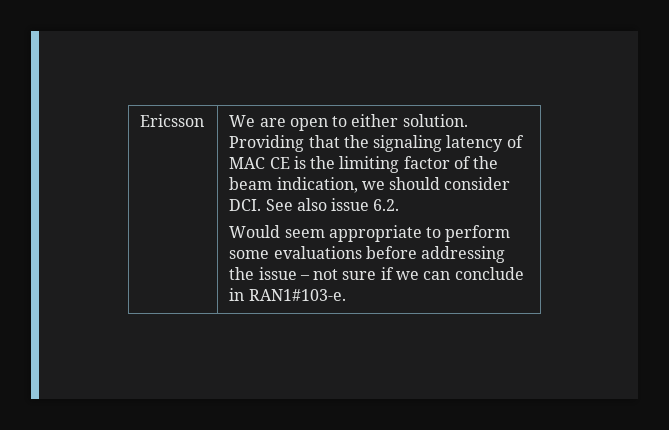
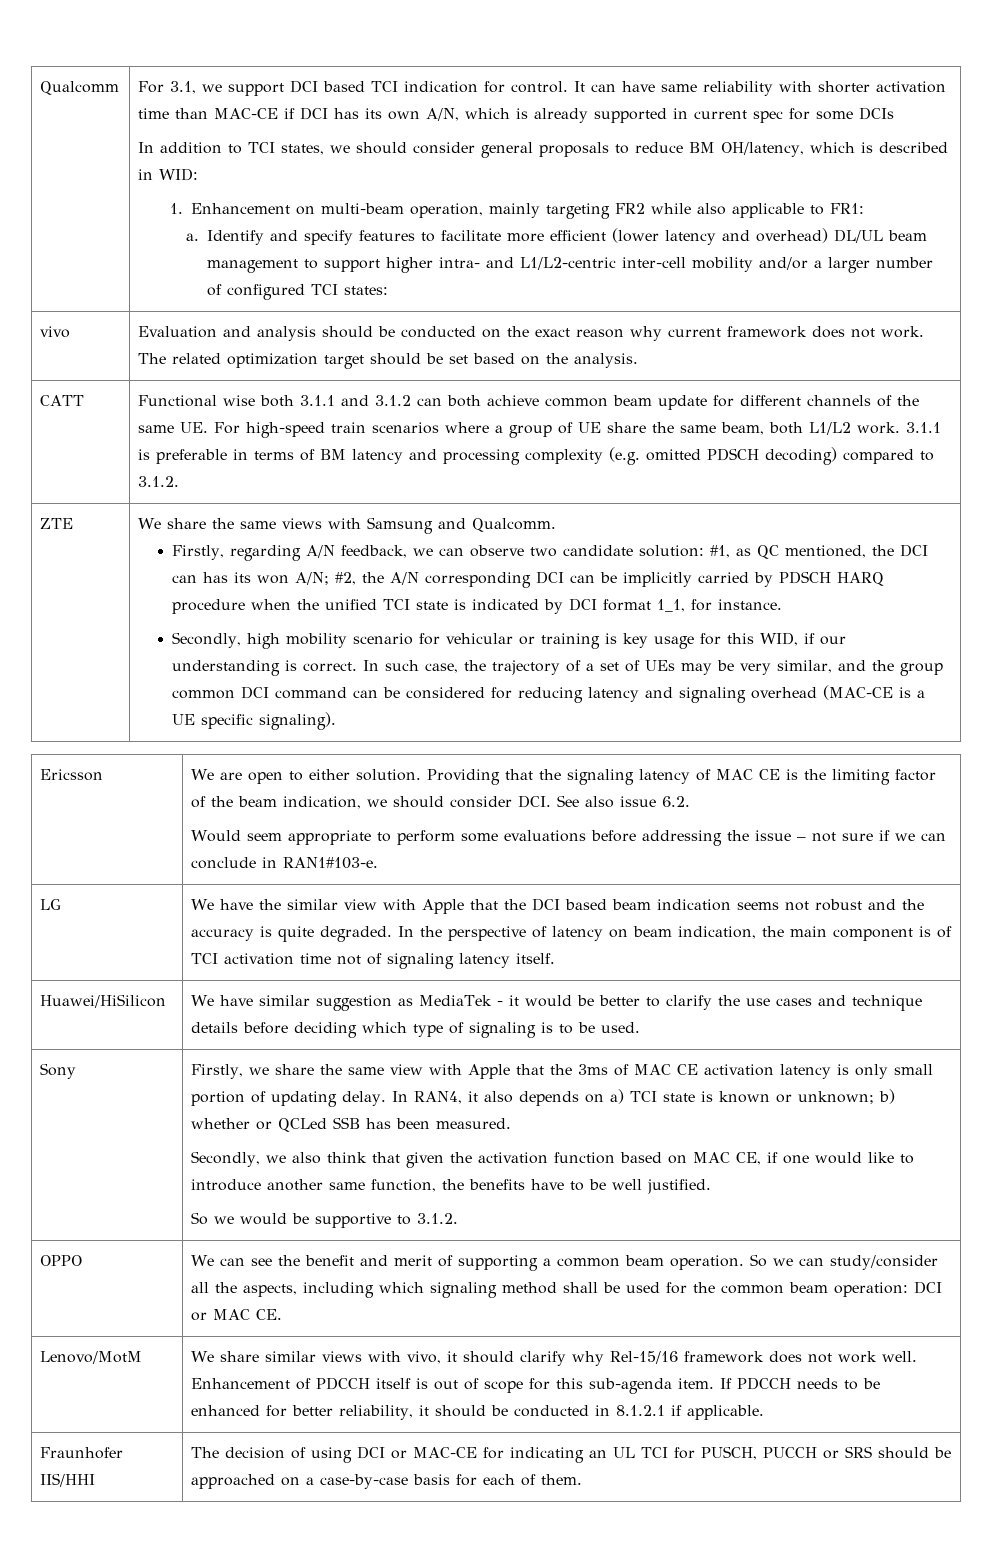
(140, 120) none -> [40,81,120,95] [138,80,947,96] [138,107,895,123] [138,142,949,158] [138,168,199,181] [170,203,865,219] [186,228,928,245] [207,257,934,273] [207,284,389,300] [40,326,71,338] [138,326,925,341] [138,353,639,369] [40,395,85,406] [138,395,920,410] [138,422,942,438] [138,447,935,465] [138,476,180,487] [40,518,74,529] [138,517,557,534] [171,544,928,561] [171,571,884,588] [171,598,782,614] [171,632,846,649] [171,660,943,676] [171,685,925,703] [171,712,336,730] Qualcomm | For 3.1, we support DCI based TCI indication for control. It can have same reliability with shorter activation time than MAC-CE if DCI has its own A/N, which is already supported in current spec for some DCIs // In addition to TCI states, we should consider general proposals to reduce BM OH/latency, which is described in WID: // 1. Enhancement on multi-beam operation, mainly targeting FR2 while also applicable to FR1: // a. Identify and specify features to facilitate more efficient (lower latency and overhead) DL/UL beam management to support higher intra- and L1/L2-centric inter-cell mobility and/or a larger number of configured TCI states: // vivo | Evaluation and analysis should be conducted on the exact reason why current framework does not work. The related optimization target should be set based on the analysis. // CATT | Functional wise both 3.1.1 and 3.1.2 can both achieve common beam update for different channels of the same UE. For high-speed train scenarios where a group of UE share the same beam, both L1/L2 work. 3.1.1 is preferable in terms of BM latency and processing complexity (e.g. omitted PDSCH decoding) compared to 3.1.2. // ZTE | We share the same views with Samsung and Qualcomm. // Firstly, regarding A/N feedback, we can observe two candidate solution: #1, as QC mentioned, the DCI can has its won A/N; #2, the A/N corresponding DCI can be implicitly carried by PDSCH HARQ procedure when the unified TCI state is indicated by DCI format 1_1, for instance. // Secondly, high mobility scenario for vehicular or training is key usage for this WID, if our understanding is correct. In such case, the trajectory of a set of UEs may be very similar, and the group common DCI command can be considered for reducing latency and signaling overhead (MAC-CE is a UE specific signaling). //
(346, 295) none -> [40,899,62,910] [191,898,925,914] [191,926,953,942] [191,953,556,969] [40,994,167,1008] [191,995,923,1011] [191,1022,641,1038] [40,1063,77,1079] [191,1064,934,1079] [191,1089,896,1107] [191,1117,512,1132] [191,1151,915,1168] [191,1179,712,1194] [191,1212,459,1228] [40,1255,83,1266] [191,1254,939,1271] [191,1281,943,1298] [191,1309,283,1321] [40,1351,143,1364] [191,1351,918,1366] [191,1377,881,1394] [191,1405,765,1420] [40,1447,124,1459] [40,1473,96,1487] [191,1446,952,1463] [191,1474,583,1489] // LG | We have the similar view with Apple that the DCI based beam indication seems not robust and the accuracy is quite degraded. In the perspective of latency on beam indication, the main component is of TCI activation time not of signaling latency itself. // Huawei/HiSilicon | We have similar suggestion as MediaTek - it would be better to clarify the use cases and technique details before deciding which type of signaling is to be used. // Sony | Firstly, we share the same view with Apple that the 3ms of MAC CE activation latency is only small portion of updating delay. In RAN4, it also depends on a) TCI state is known or unknown; b) whether or QCLed SSB has been measured. // Secondly, we also think that given the activation function based on MAC CE, if one would like to introduce another same function, the benefits have to be well justified. // So we would be supportive to 3.1.2. // OPPO | We can see the benefit and merit of supporting a common beam operation. So we can study/consider all the aspects, including which signaling method shall be used for the common beam operation: DCI or MAC CE. // Lenovo/MotM | We share similar views with vivo, it should clarify why Rel-15/16 framework does not work well. Enhancement of PDCCH itself is out of scope for this sub-agenda item. If PDCCH needs to be enhanced for better reliability, it should be conducted in 8.1.2.1 if applicable. // Fraunhofer IIS/HHI | The decision of using DCI or MAC-CE for indicating an UL TCI for PUSCH, PUCCH or SRS should be approached on a case-by-case basis for each of them.

